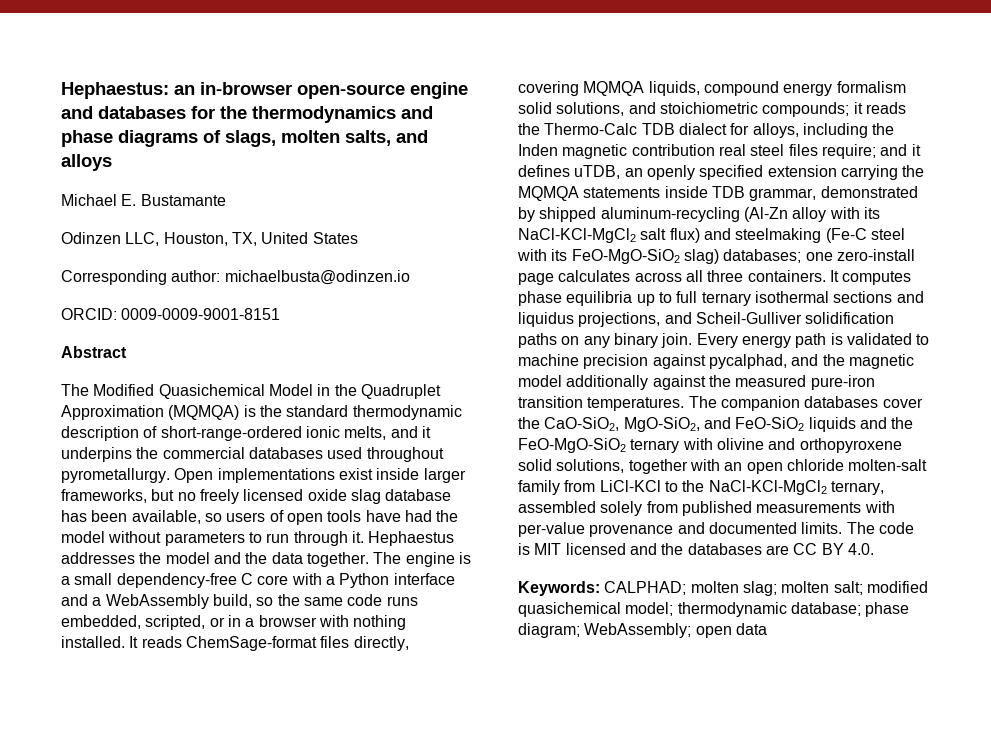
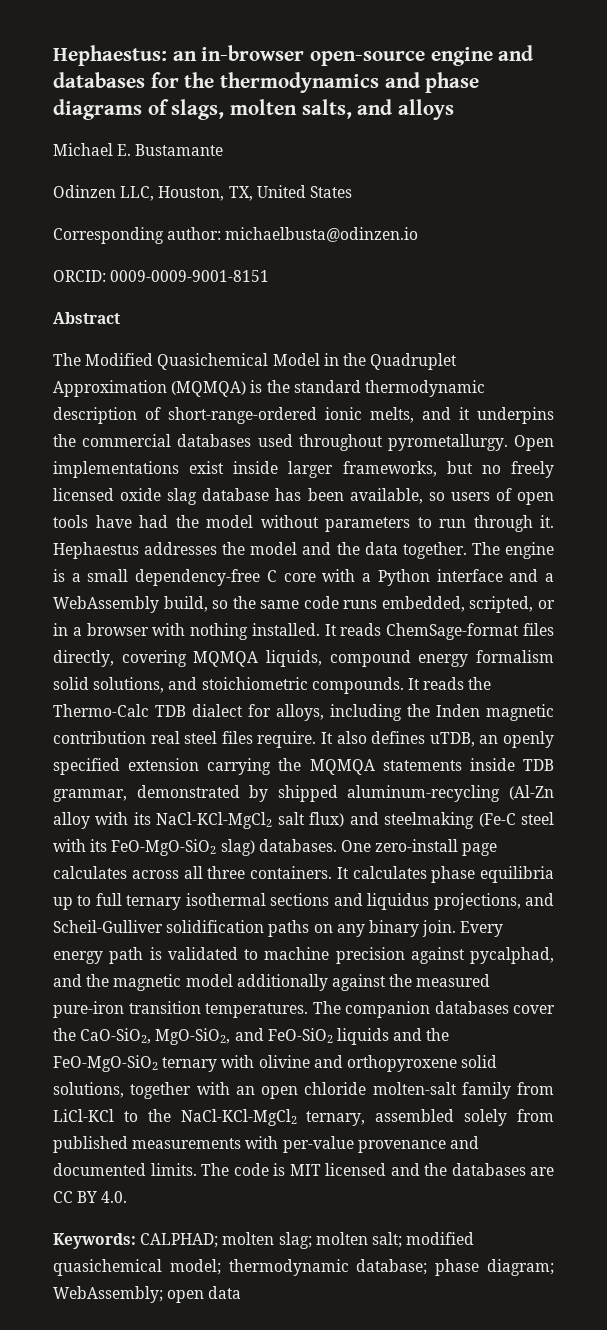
[762,102,863,117] compounds; it -> [311,677,420,694] compounds. It
[821,144,921,159] require; and it -> [257,731,367,748] require. It also
[723,249,833,263] databases; one -> [258,839,371,852] databases. One
[842,271,912,285] computes -> [352,866,427,879] calculates

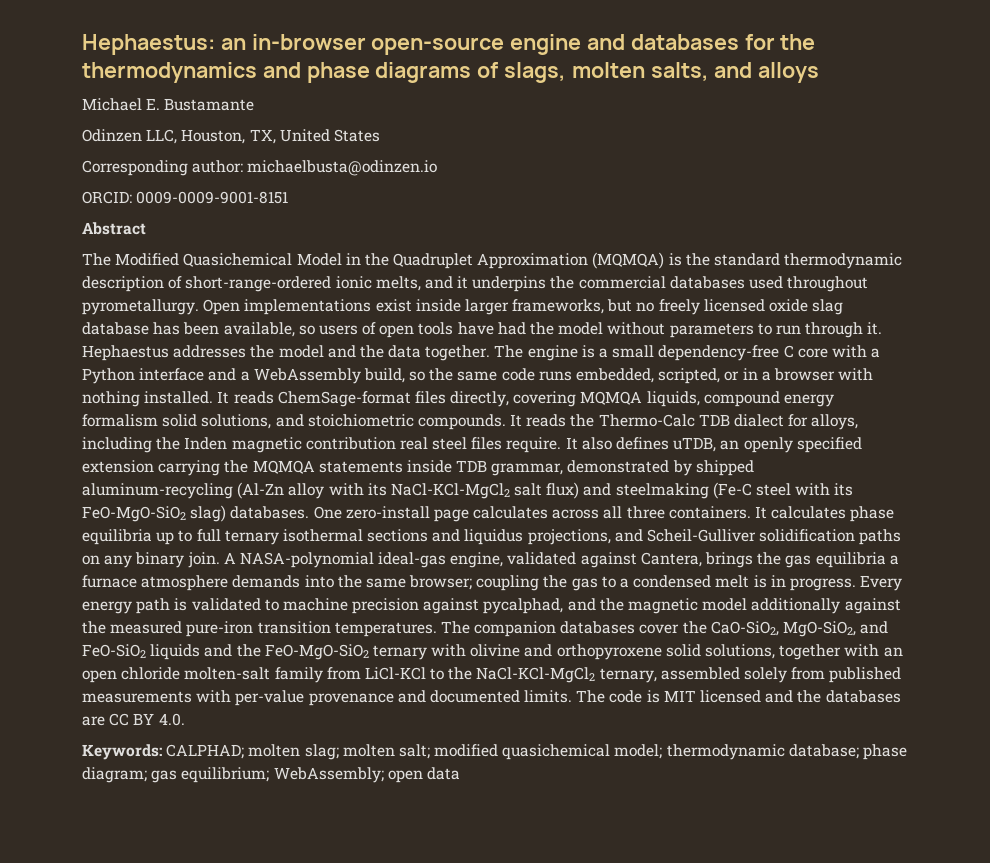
(457, 928) none -> [223,552,899,568] [82,575,856,591] A NASA-polynomial ideal-gas engine, validated against Cantera, brings the gas equilibria a furnace atmosphere demands into the same browser; coupling the gas to a condensed melt is in progress.
(554, 1267) none -> [151,767,270,783] gas equilibrium;

